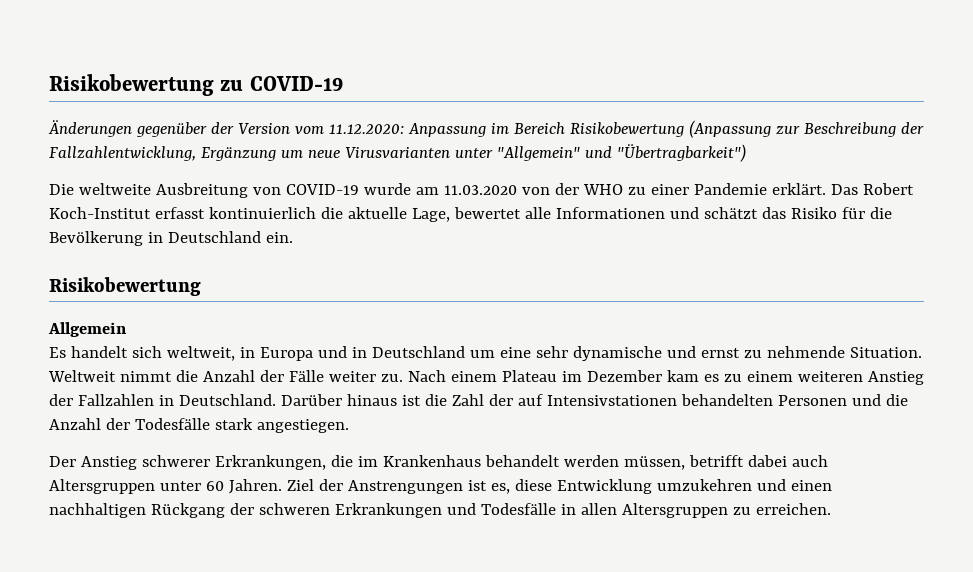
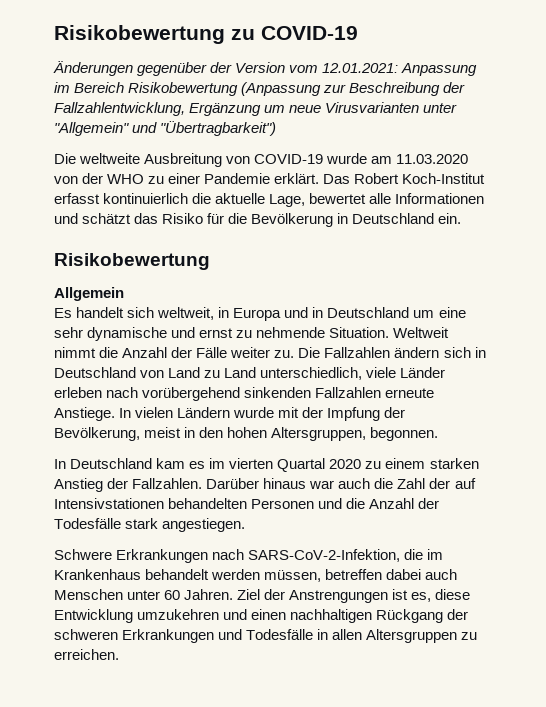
[328,124,404,135] 11.12.2020: -> [322,63,399,73] 12.01.2021:
[407,370,719,382] Nach einem Plateau im Dezember kam es -> [298,347,486,358] [54,367,446,380] [54,387,435,401] [54,407,406,421] [54,427,439,441] [54,458,362,472] Die Fallzahlen ändern sich in Deutschland von Land zu Land unterschiedlich, viele Länder erleben nach vorübergehend sinkenden Fallzahlen erneute Anstiege. In vielen Ländern wurde mit der Impfung der Bevölkerung, meist in den hohen Altersgruppen, begonnen. // In Deutschland kam es im vierten Quartal 2020
[797,371,863,382] weiteren -> [429,458,479,469] starken
[77,394,421,406] Fallzahlen in Deutschland. Darüber hinaus ist -> [132,478,371,489] Fallzahlen. Darüber hinaus war auch
[49,455,326,470] Der Anstieg schwerer Erkrankungen, -> [54,549,401,563] Schwere Erkrankungen nach SARS-CoV-2-Infektion,
[688,455,744,467] betrifft -> [325,569,383,580] betreffen
[49,479,155,494] Altersgruppen -> [54,589,123,600] Menschen

